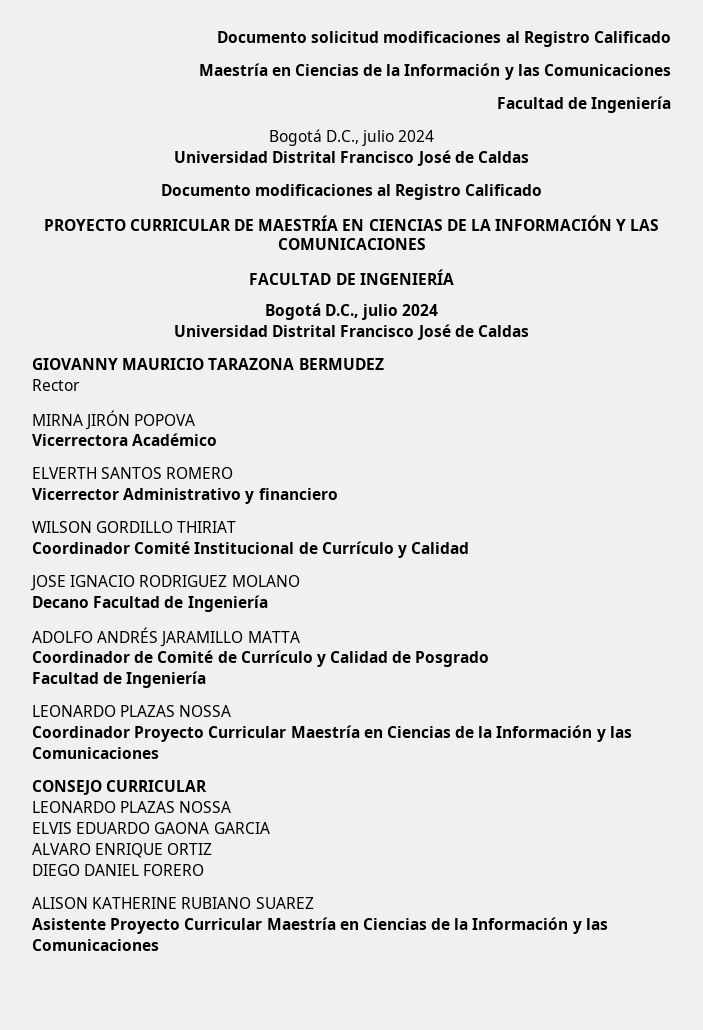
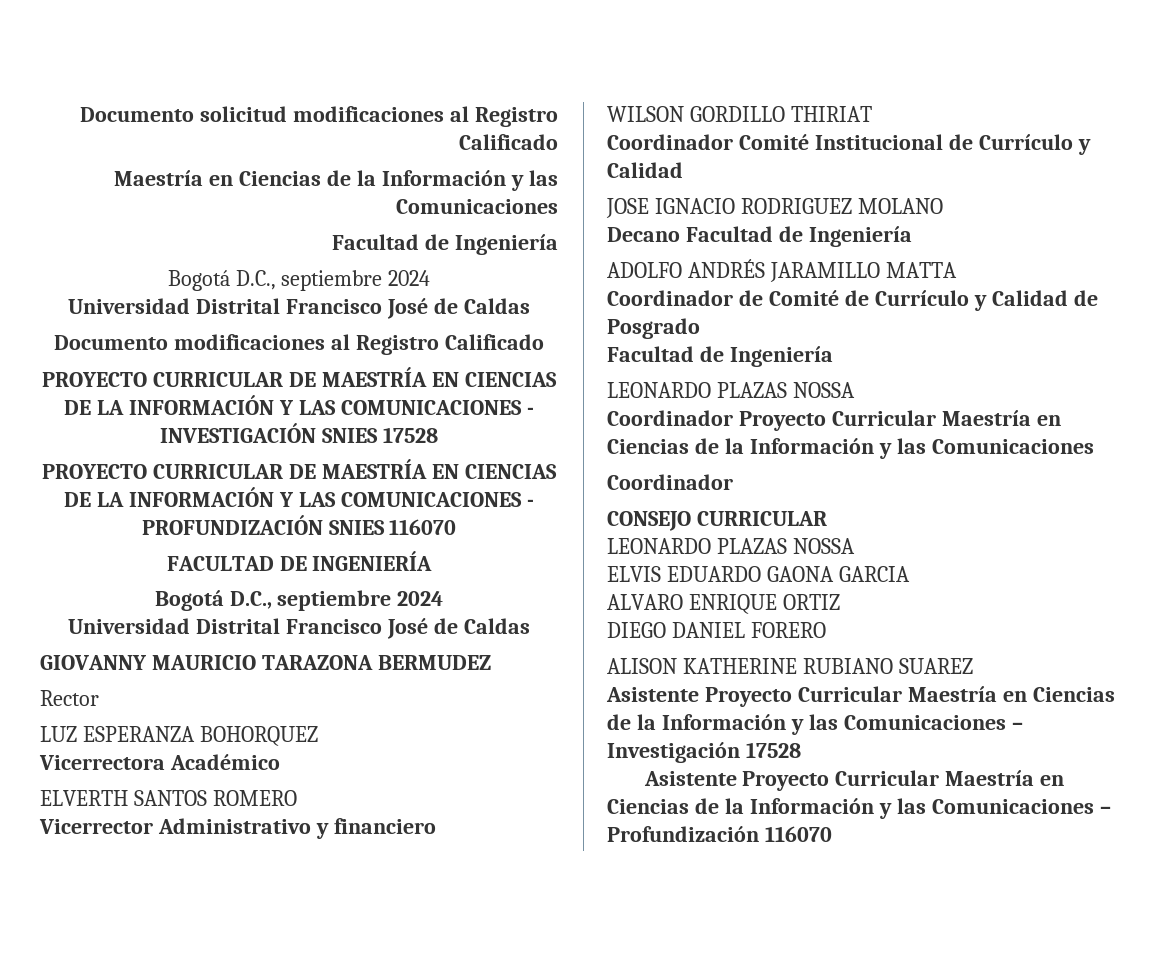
[362,130,395,146] julio -> [281,270,383,291] septiembre
(426, 244) none -> [526,407,534,415] [160,423,438,443] [42,459,557,479] [64,487,534,507] [141,515,457,535] - INVESTIGACIÓN SNIES 17528 // PROYECTO CURRICULAR DE MAESTRÍA EN CIENCIAS DE LA INFORMACIÓN Y LAS COMUNICACIONES - PROFUNDIZACIÓN SNIES 116070
[361,304,398,320] julio -> [277,590,392,611] septiembre
[32,410,196,430] MIRNA JIRÓN POPOVA -> [40,726,318,746] LUZ ESPERANZA BOHORQUEZ
(159, 753) none -> [607,474,733,490] // Coordinador
(159, 945) none -> [1011,722,1023,730] [607,742,801,763] [643,770,1065,791] [607,798,1111,819] [607,826,832,842] – Investigación 17528 // Asistente Proyecto Curricular Maestría en Ciencias de la Información y las Comunicaciones – Profundización 116070

